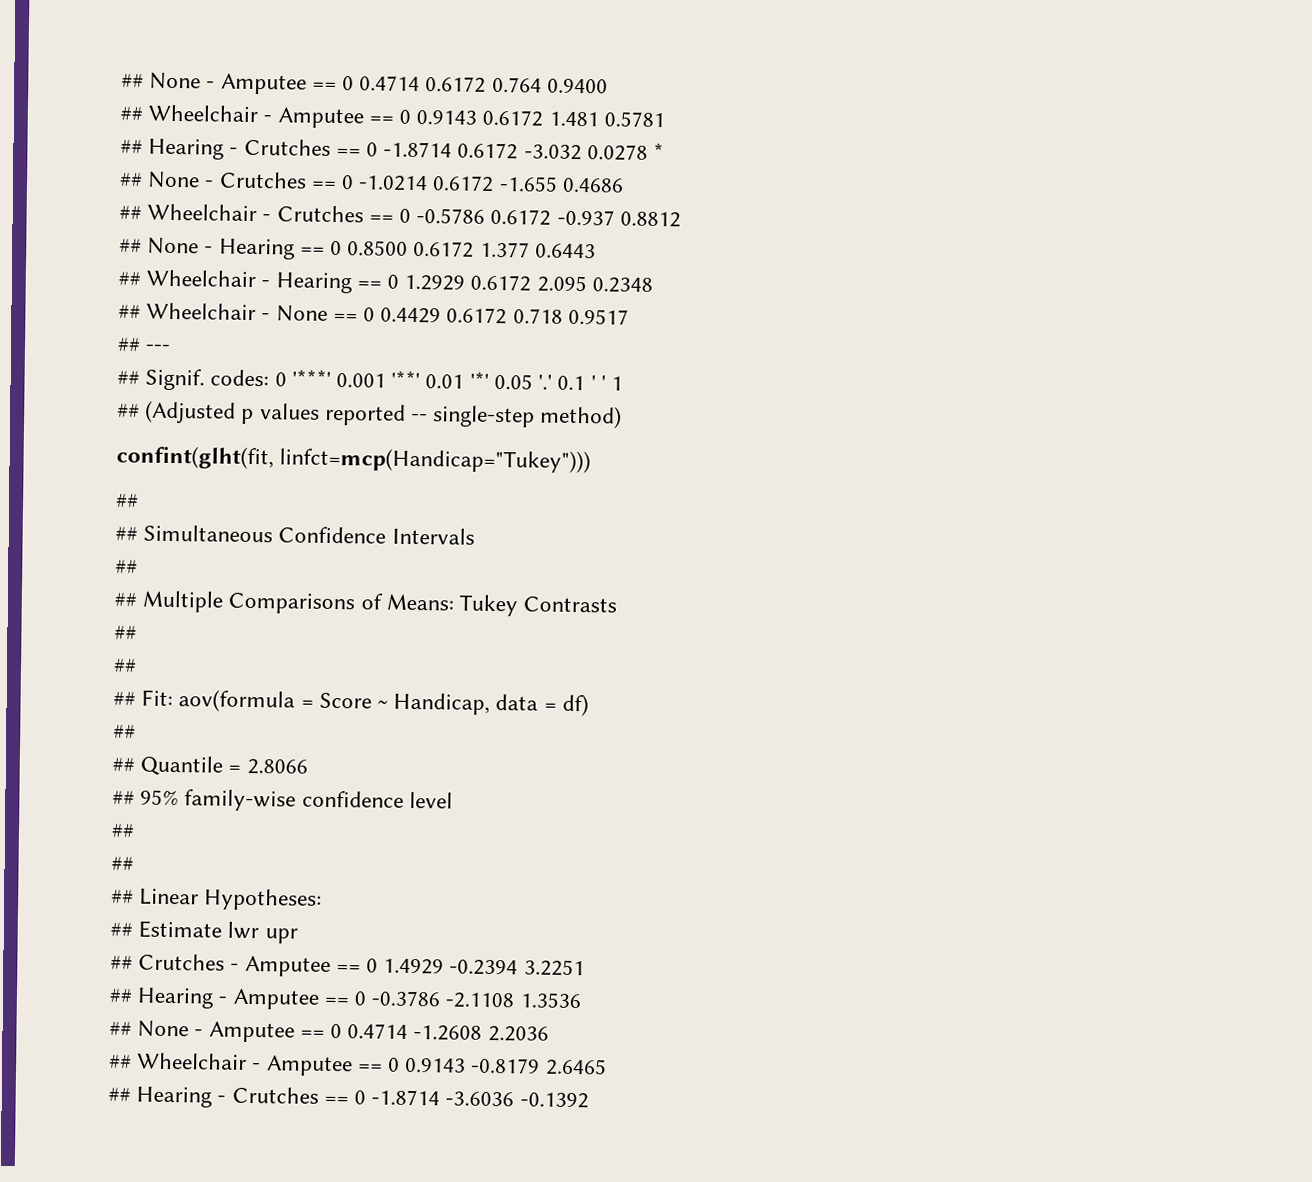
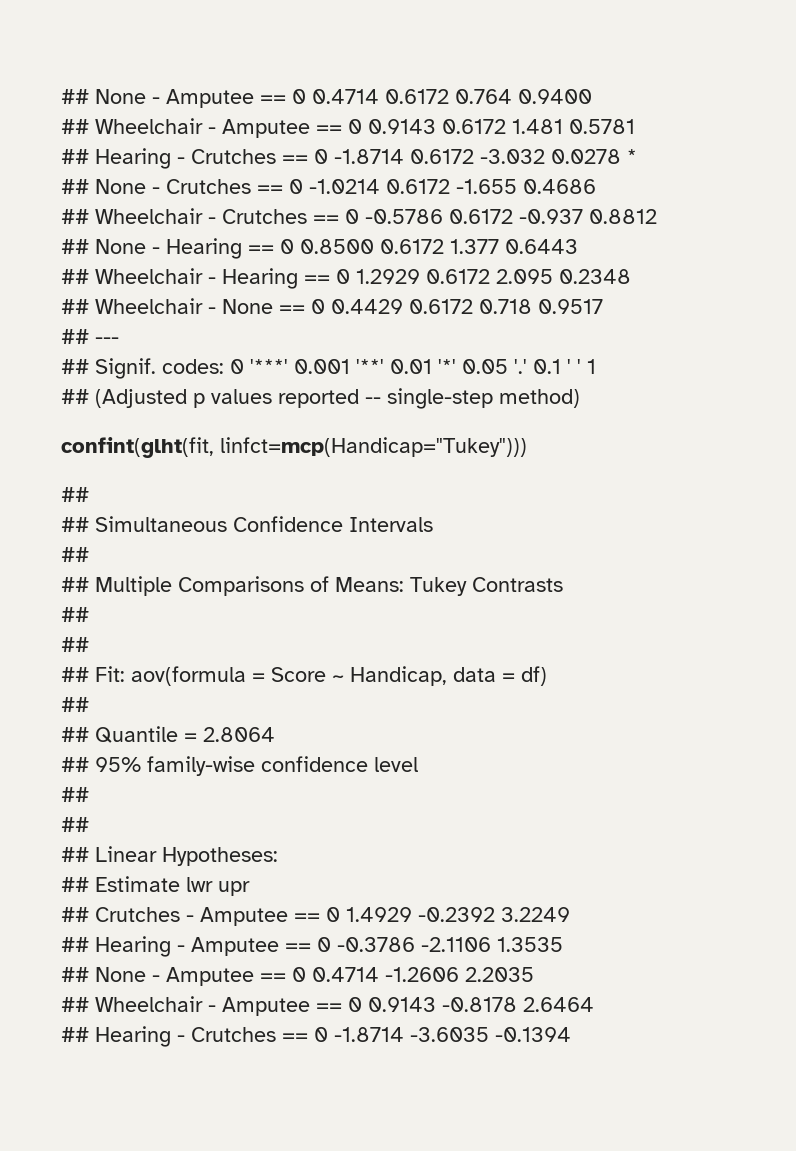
[246,758,308,775] 2.8066 -> [203,727,275,742] 2.8064
[449,959,585,977] -0.2394 3.2251 -> [418,907,570,922] -0.2392 3.2249
[445,992,582,1009] [109,1020,549,1043] [109,1052,607,1077] [108,1086,589,1109] -2.1108 1.3536 // ## None - Amputee == 0 0.4714 -1.2608 2.2036 // ## Wheelchair - Amputee == 0 0.9143 -0.8179 2.6465 // ## Hearing - Crutches == 0 -1.8714 -3.6036 -0.1392 -> [421,937,563,952] [61,967,534,986] [61,996,594,1016] [61,1026,571,1047] -2.1106 1.3535 // ## None - Amputee == 0 0.4714 -1.2606 2.2035 // ## Wheelchair - Amputee == 0 0.9143 -0.8178 2.6464 // ## Hearing - Crutches == 0 -1.8714 -3.6035 -0.1394

